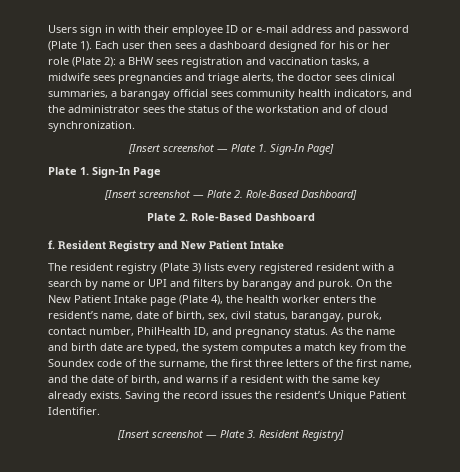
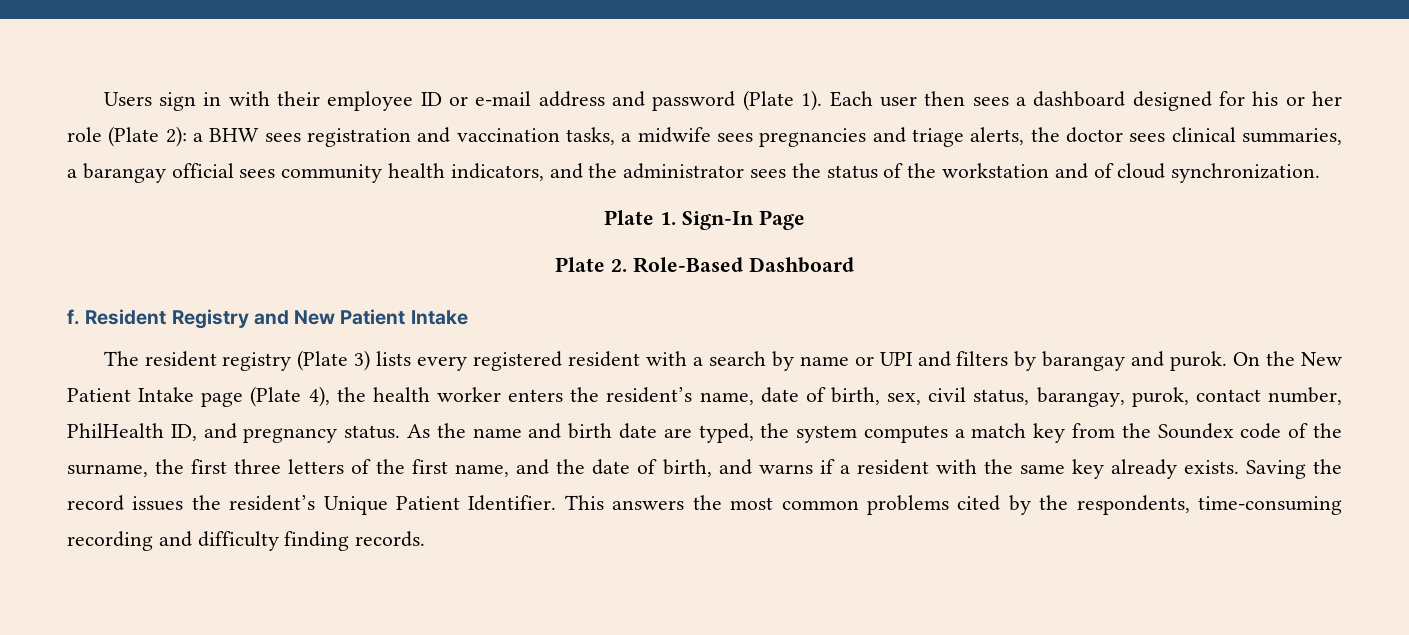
[127,144,334,155] [48,167,161,178] [104,190,357,200] [Insert screenshot — Plate 1. Sign-In Page] // Plate 1. Sign-In Page // [Insert screenshot — Plate 2. Role-Based Dashboard] -> [604,210,805,230] Plate 1. Sign-In Page
[117,430,344,441] // [Insert screenshot — Plate 3. Resident Registry] -> [564,495,1342,515] [67,531,426,551] This answers the most common problems cited by the respondents, time-consuming recording and difficulty finding records.

